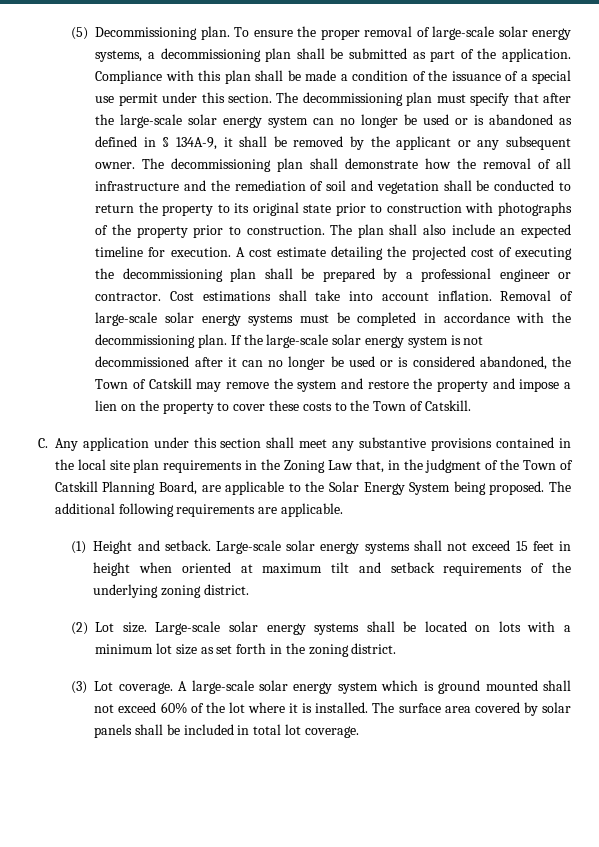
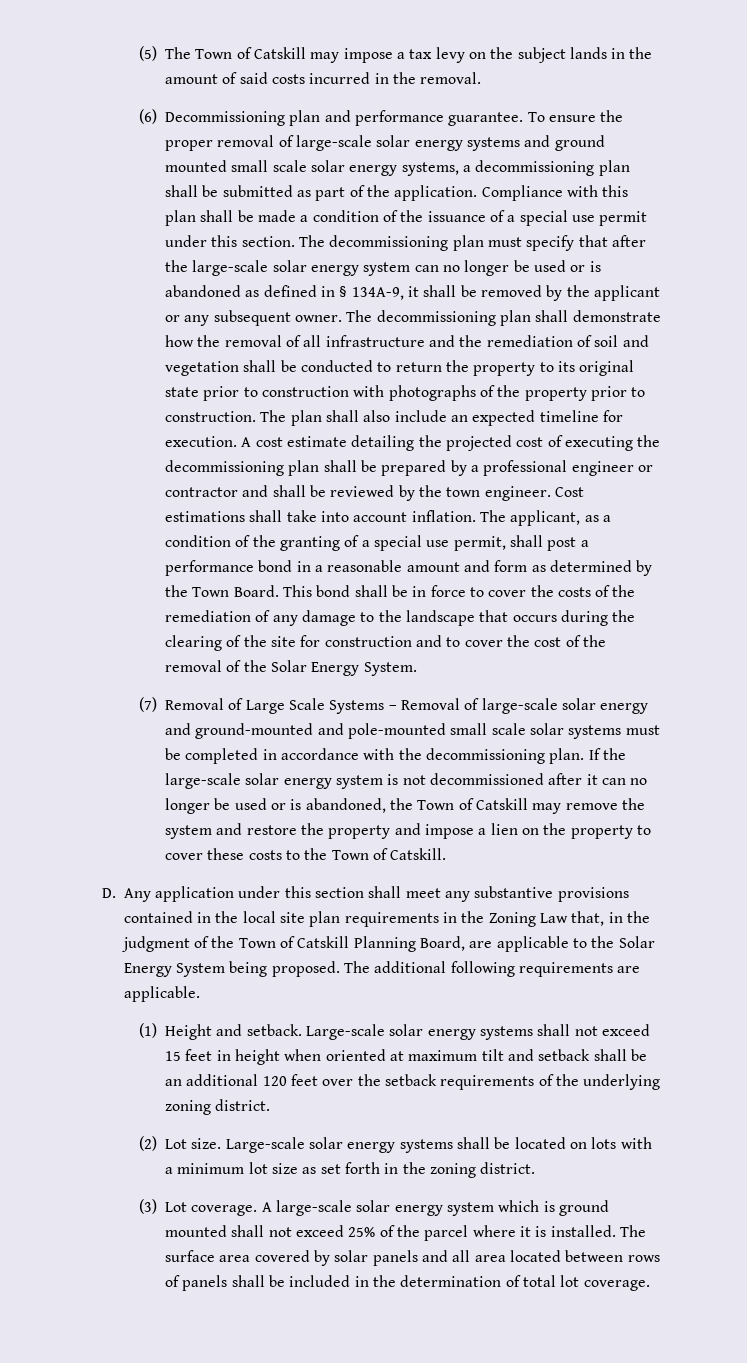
[95,26,230,40] Decommissioning plan. -> [164,47,653,63] [164,72,482,84] [138,109,524,126] The Town of Catskill may impose a tax levy on the subject lands in the amount of said costs incurred in the removal. // (6) Decommissioning plan and performance guarantee.
(571, 34) none -> [466,135,605,151] [164,160,398,176] systems and ground mounted small scale solar energy
[95,292,162,301] contractor. -> [164,485,551,501] contractor and shall be reviewed by the town engineer.
(492, 295) none -> [479,510,611,526] [164,535,589,551] [164,560,653,576] [164,585,636,597] [164,610,636,626] [164,635,606,651] [164,660,417,676] [138,697,397,714] The applicant, as a condition of the granting of a special use permit, shall post a performance bond in a reasonable amount and form as determined by the Town Board. This bond shall be in force to cover the costs of the remediation of any damage to the landscape that occurs during the clearing of the site for construction and to cover the cost of the removal of the Solar Energy System. // (7) Removal of Large Scale Systems –
(241, 320) none -> [164,723,564,739] and ground-mounted and pole-mounted small scale solar
[412,356,475,367] considered -> (302, 804) none
[37,438,48,448] C. -> [101,888,116,898] D.
(435, 567) none -> [593,1049,647,1061] [164,1074,437,1086] shall be an additional 120 feet over the setback
[160,702,245,714] 60% of the lot -> [348,1225,469,1241] 25% of the parcel
(133, 731) none -> [421,1250,660,1262] [164,1275,228,1291] and all area located between rows of panels
(250, 730) none -> [372,1275,521,1287] the determination of

